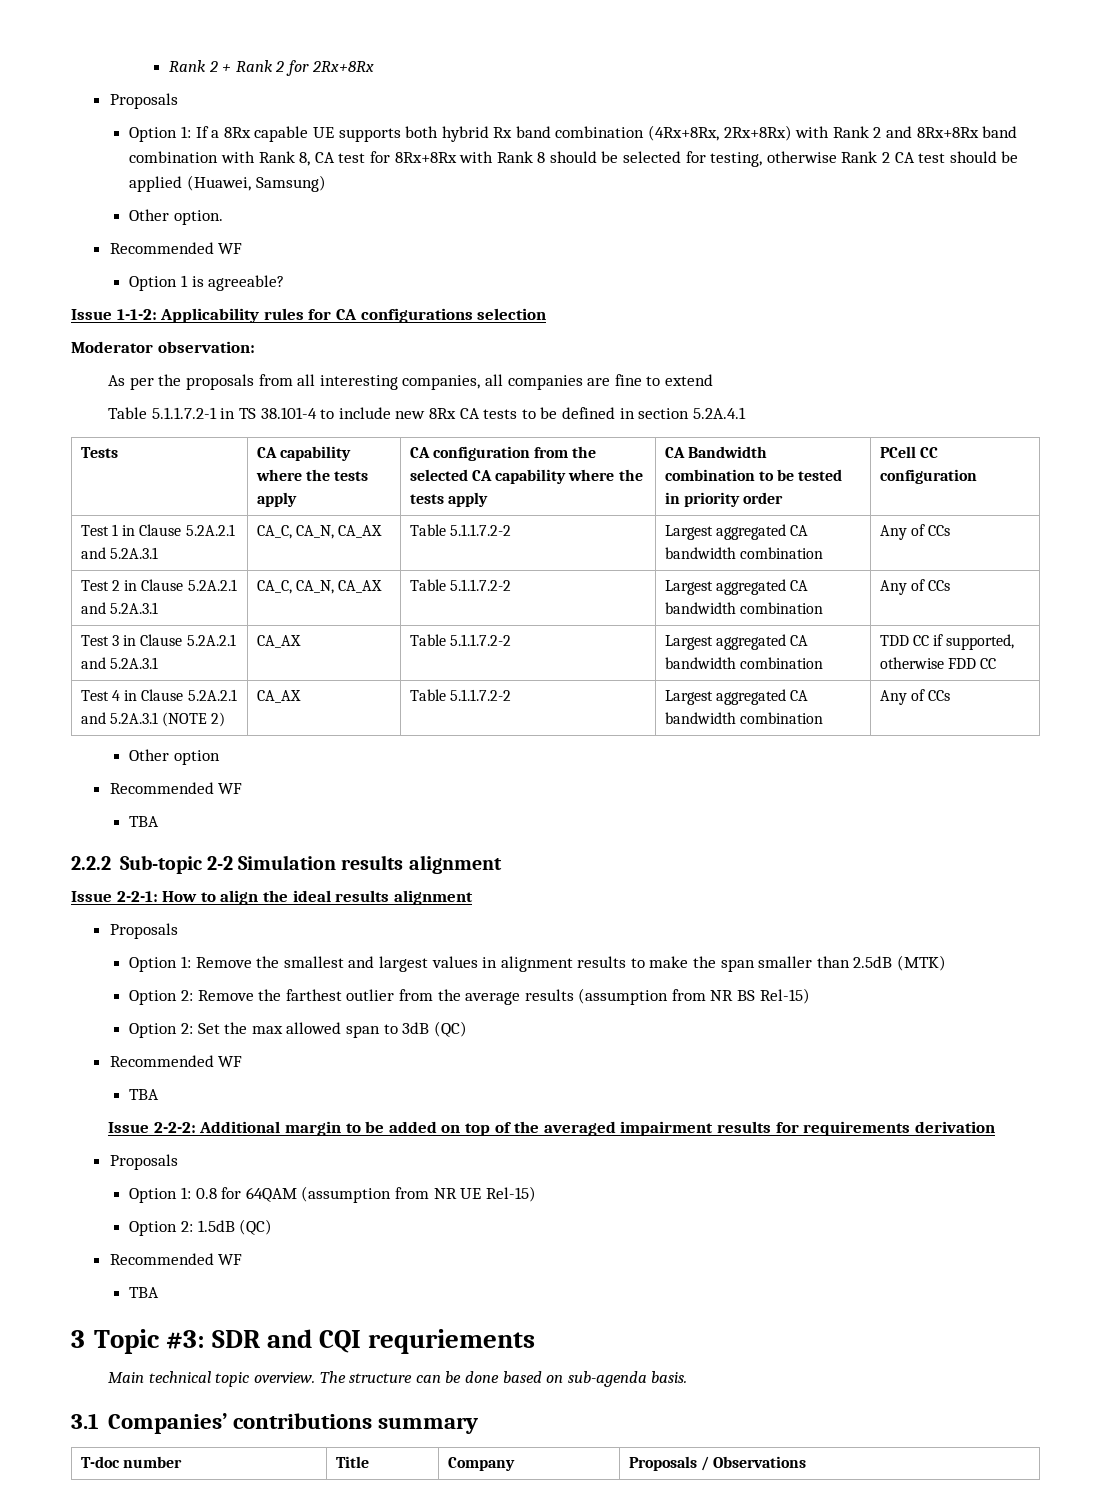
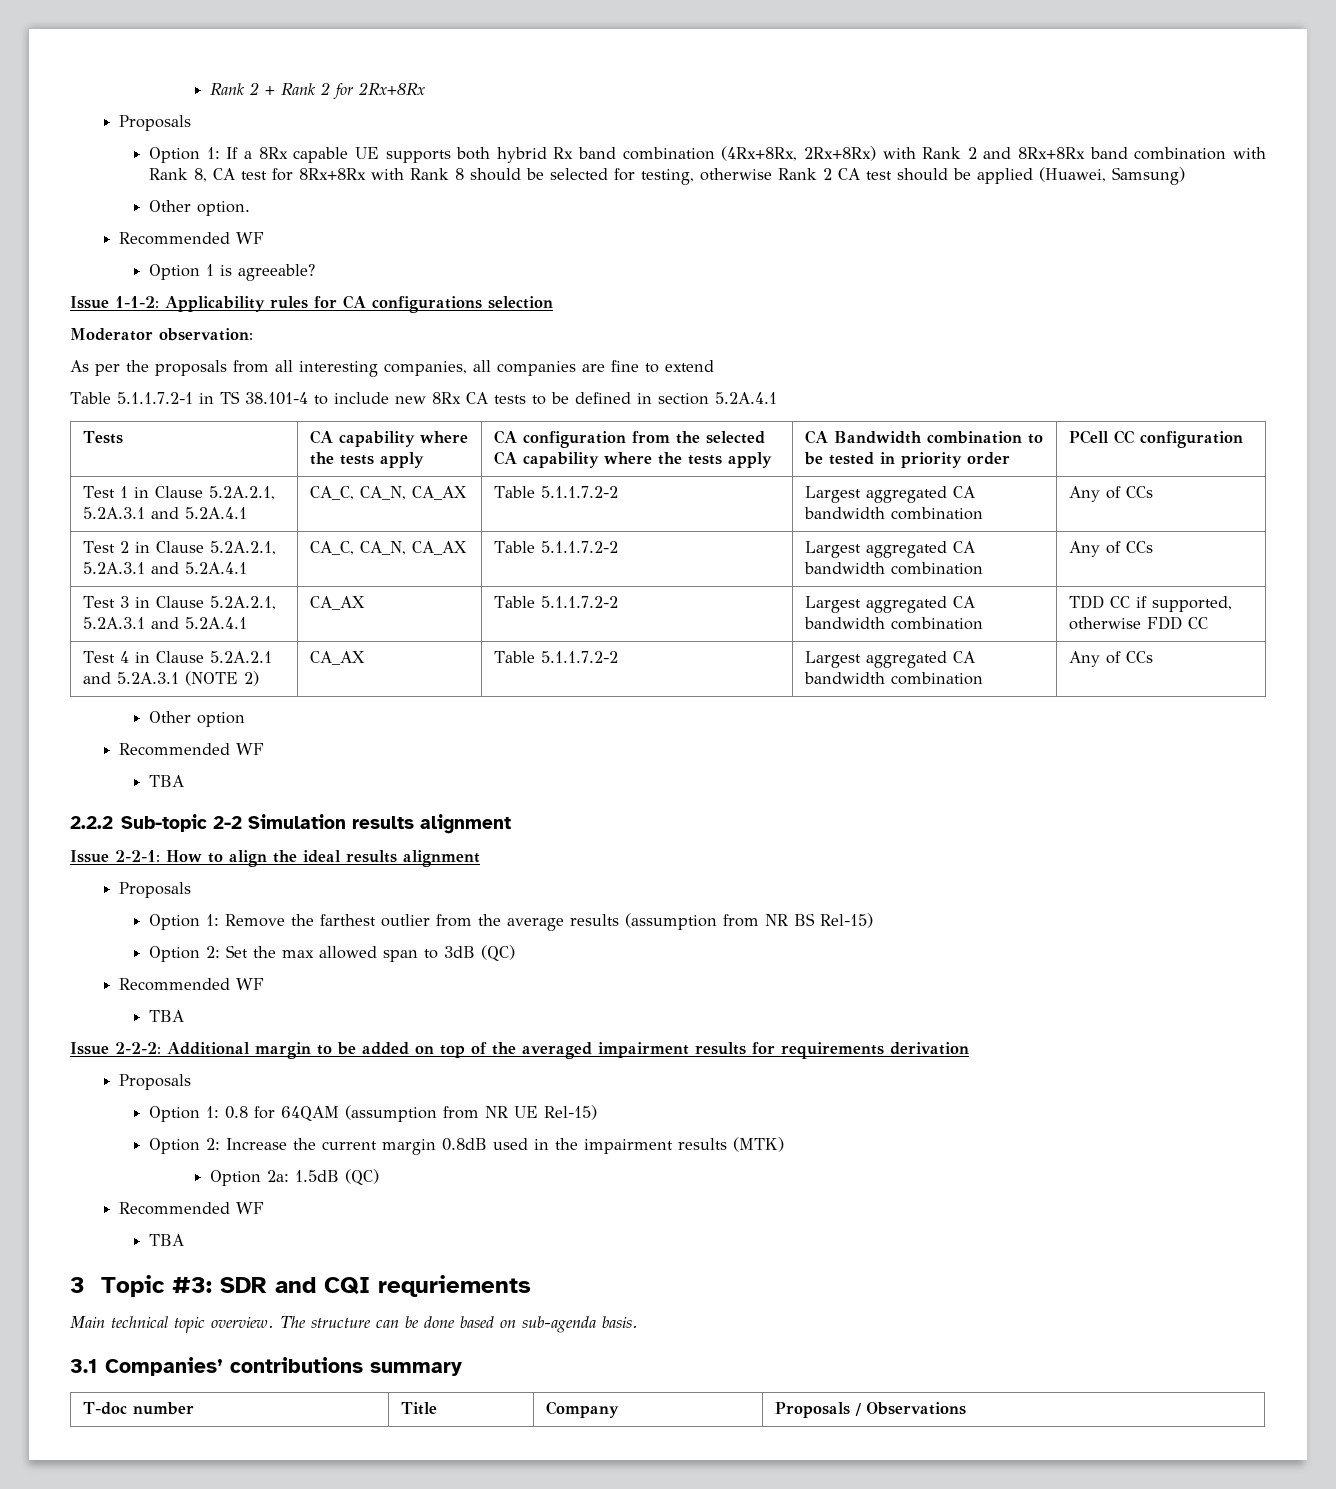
[185,524,235,536] [80,547,159,559] 5.2A.2.1 and 5.2A.3.1 -> [209,486,276,500] [83,507,248,519] 5.2A.2.1, 5.2A.3.1 and 5.2A.4.1
[187,579,237,591] [80,602,159,614] 5.2A.2.1 and 5.2A.3.1 -> [210,541,277,555] [83,562,248,574] 5.2A.2.1, 5.2A.3.1 and 5.2A.4.1
[186,634,236,646] [80,657,159,669] 5.2A.2.1 and 5.2A.3.1 -> [210,596,277,610] [83,617,248,629] 5.2A.2.1, 5.2A.3.1 and 5.2A.4.1
[283,955,947,972] [129,989,282,1005] smallest and largest values in alignment results to make the span smaller than 2.5dB (MTK) // Option 2: Remove the -> (315, 920) none
(194, 1226) none -> [226,1137,785,1155] [210,1170,290,1186] Increase the current margin 0.8dB used in the impairment results (MTK) // Option 2a:

